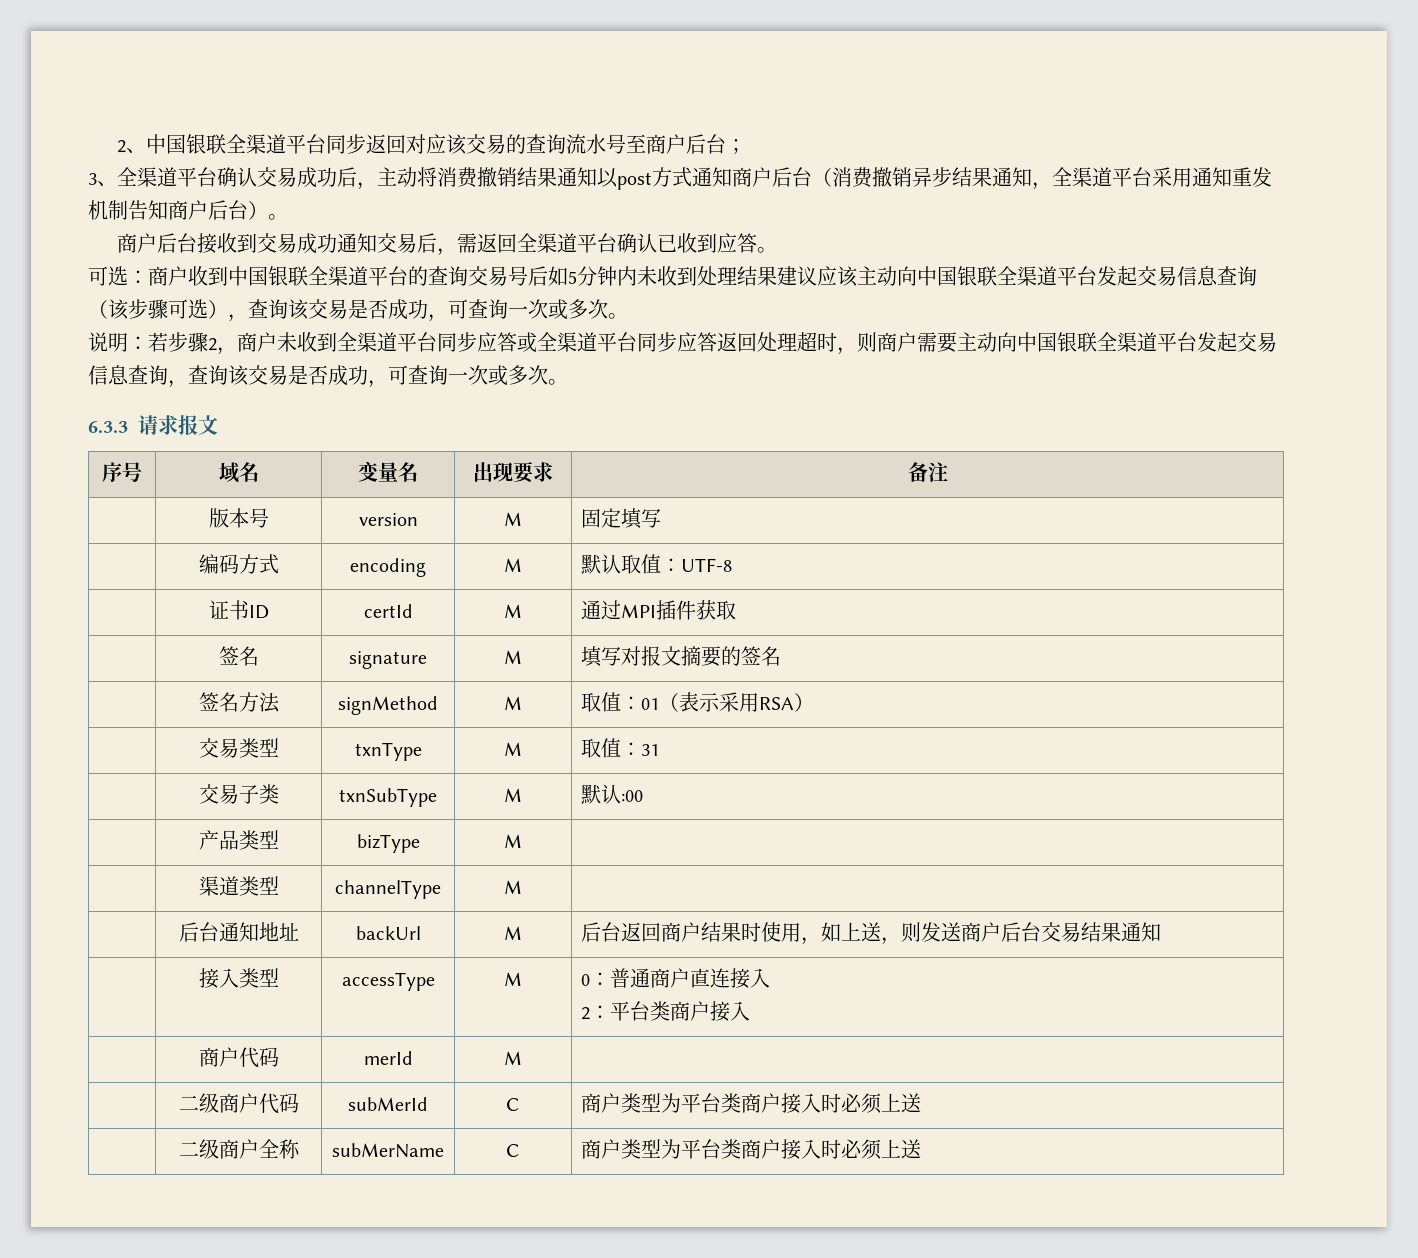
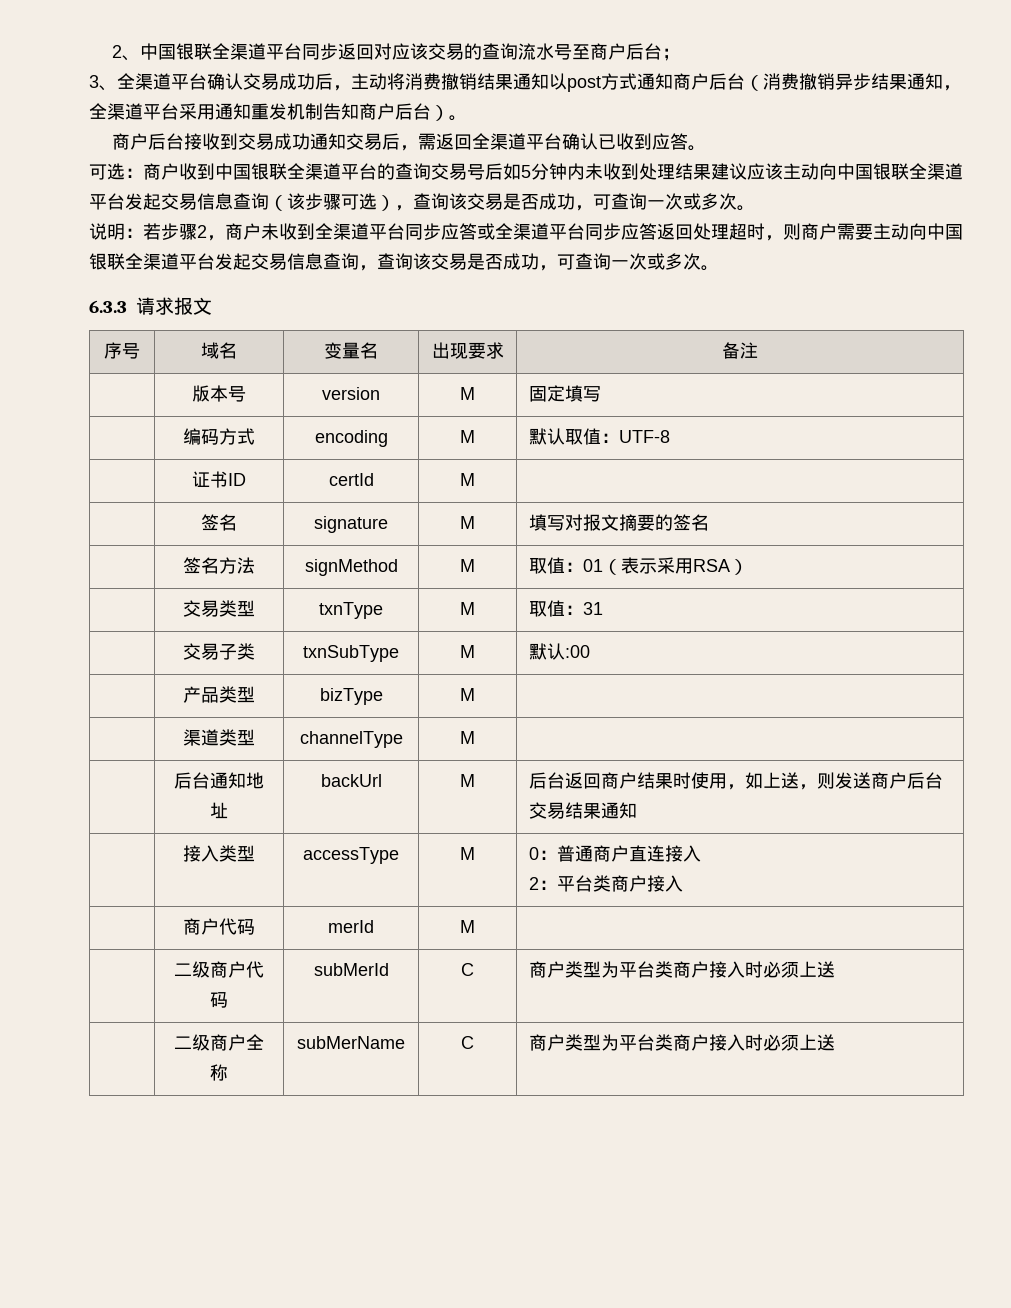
[581,600,737,620] 通过MPI插件获取 -> (475, 479) none

